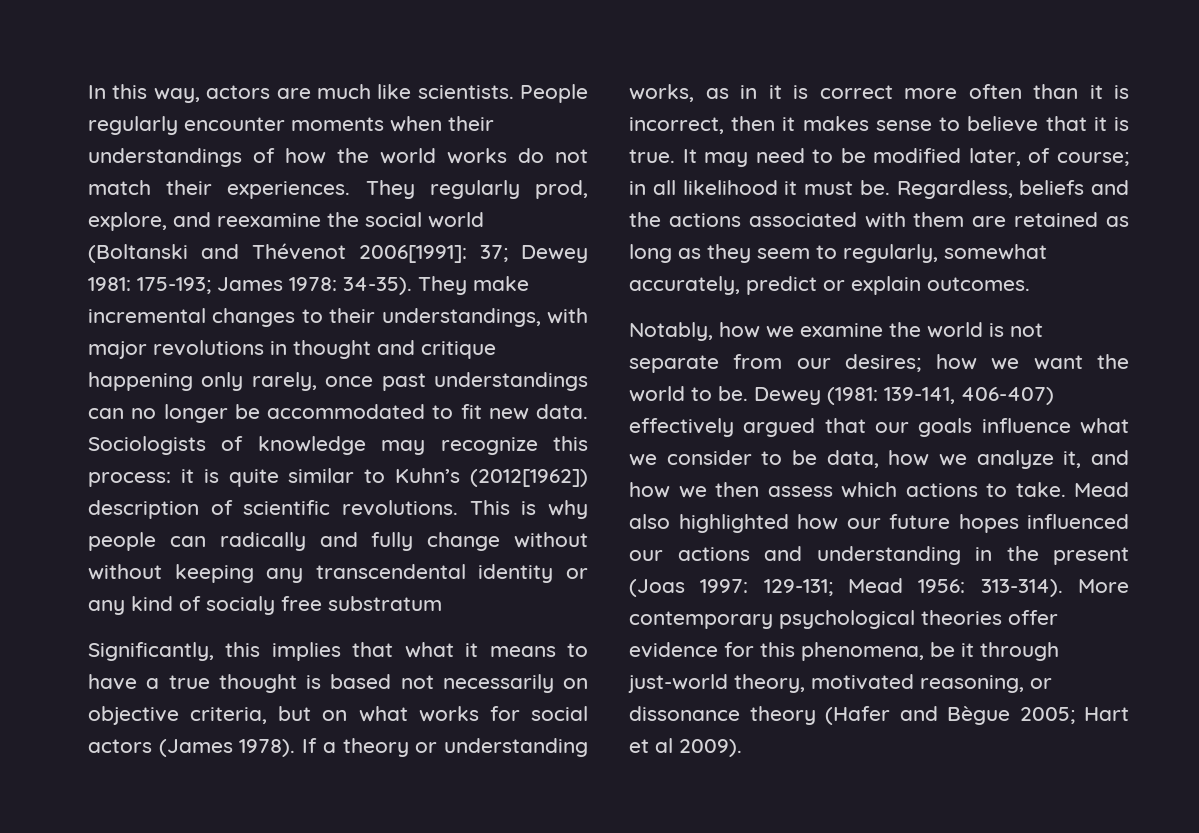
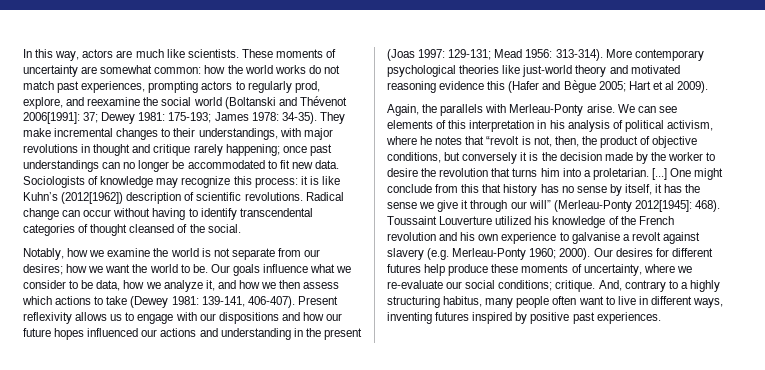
[520,84,588,103] [88,116,494,135] [88,148,275,167] People regularly encounter moments when their understandings of -> [241,49,337,58] [23,65,202,77] These moments of uncertainty are somewhat common:
[166,180,415,199] their experiences. They -> [57,81,245,93] past experiences, prompting actors to
[88,372,317,391] happening only rarely, -> [193,144,280,156] rarely happening;
[228,468,386,487] quite similar to -> [321,176,340,185] like
[469,500,588,519] [88,532,588,551] [88,564,588,583] [88,596,442,615] [88,642,588,661] [88,674,588,693] [88,706,589,725] [88,738,588,757] [629,84,1129,102] [629,116,1129,134] [629,148,1129,167] [629,180,1129,199] [629,212,1129,228] [629,244,1047,263] [629,276,1030,295] This is why people can radically and fully change without without keeping any transcendental identity or any kind of socialy free substratum // Significantly, this implies that what it means to have a true thought is based not necessarily on objective criteria, but on what works for social actors (James 1978). If a theory or understanding works, as in it is correct more often than it is incorrect, then it makes sense to believe that it is true. It may need to be modified later, of course; in all likelihood it must be. Regardless, beliefs and the actions associated with them are retained as long as they seem to regularly, somewhat accurately, predict or explain outcomes. -> [305,192,344,201] [23,208,313,220] [23,224,241,236] Radical change can occur without having to identify transcendental categories of thought cleansed of the social.
[754,387,1054,405] [629,418,909,437] Dewey (1981: 139-141, 406-407) effectively argued that our -> [210,264,230,273] Our
[1015,482,1129,497] [629,514,789,533] take. Mead also highlighted -> [106,296,338,308] [23,312,300,324] take (Dewey 1981: 139-141, 406-407). Present reflexivity allows us to engage with our dispositions and
[1008,610,1058,625] [629,642,1059,661] [628,674,1052,693] [629,706,816,725] offer evidence for this phenomena, be it through just-world theory, motivated reasoning, or dissonance theory -> [502,65,680,77] [387,81,506,93] like just-world theory and motivated reasoning evidence this
(742, 748) none -> [387,104,677,116] [387,120,713,132] [386,136,698,148] [387,152,716,164] [387,168,724,180] [387,184,701,196] [387,200,720,212] [387,216,674,228] [387,232,700,244] [387,248,713,260] [387,264,692,276] [387,280,720,292] [387,296,724,308] [387,312,661,324] // Again, the parallels with Merleau-Ponty arise. We can see elements of this interpretation in his analysis of political activism, where he notes that “revolt is not, then, the product of objective conditions, but conversely it is the decision made by the worker to desire the revolution that turns him into a proletarian. [...] One might conclude from this that history has no sense by itself, it has the sense we give it through our will” (Merleau-Ponty 2012[1945]: 468). Toussaint Louverture utilized his knowledge of the French revolution and his own experience to galvanise a revolt against slavery (e.g. Merleau-Ponty 1960; 2000). Our desires for different futures help produce these moments of uncertainty, where we re-evaluate our social conditions; critique. And, contrary to a highly structuring habitus, many people often want to live in different ways, inventing futures inspired by positive past experiences.

